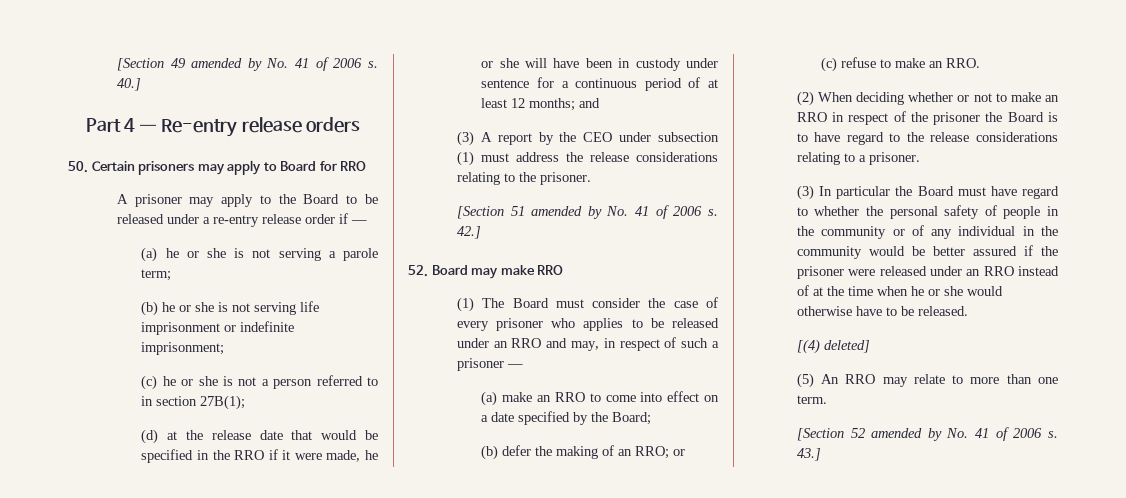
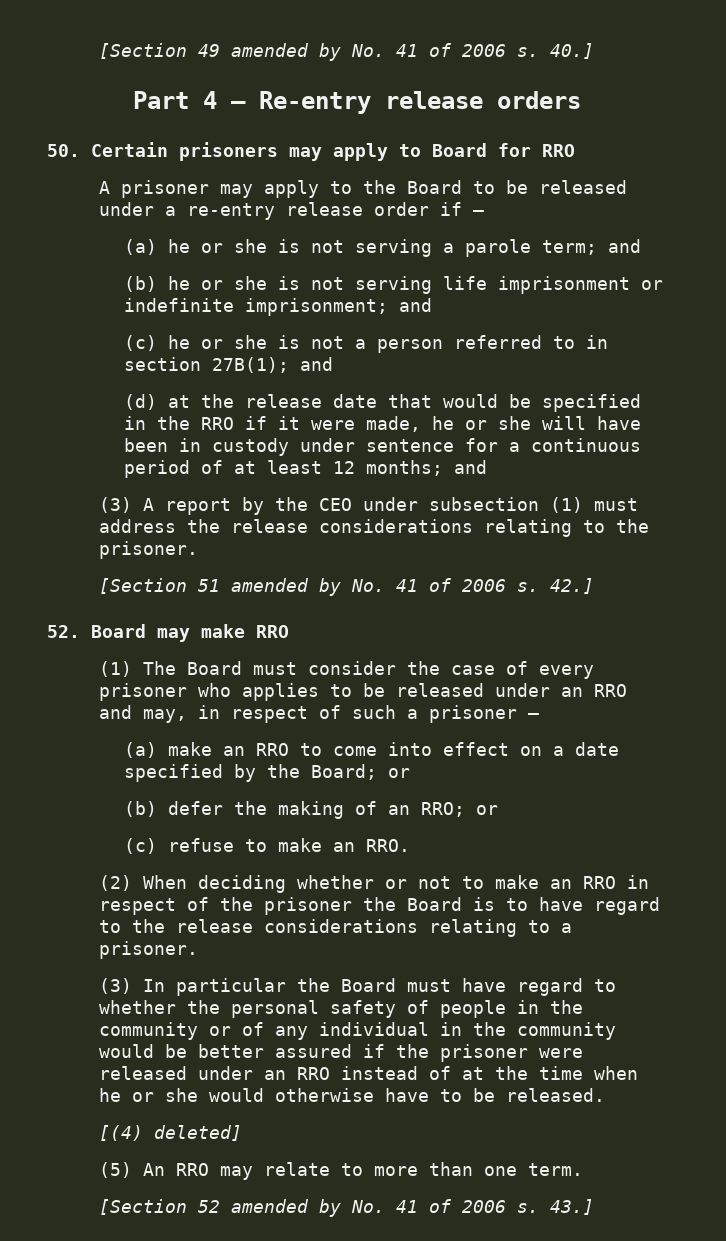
(172, 275) none -> [608,239,642,253] and
(225, 348) none -> [399,298,433,312] and
(246, 402) none -> [300,357,334,371] and
(652, 418) none -> [388,768,411,778] or

